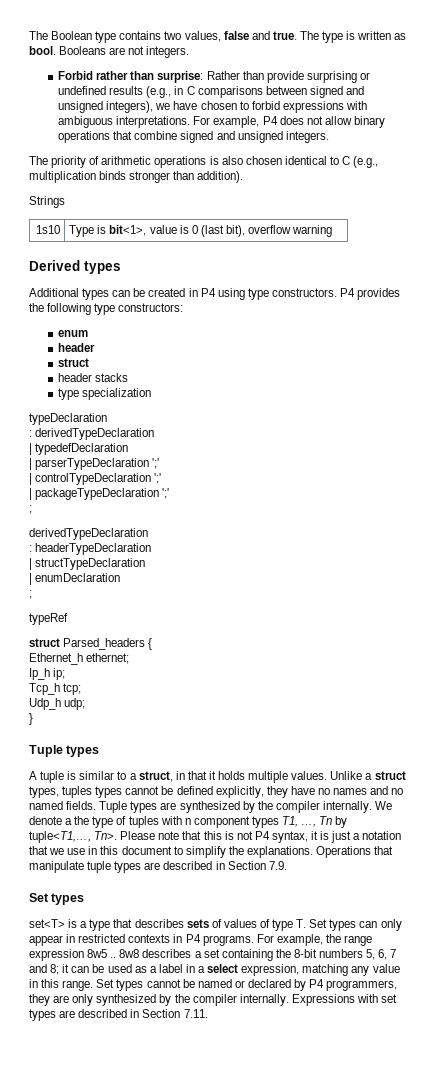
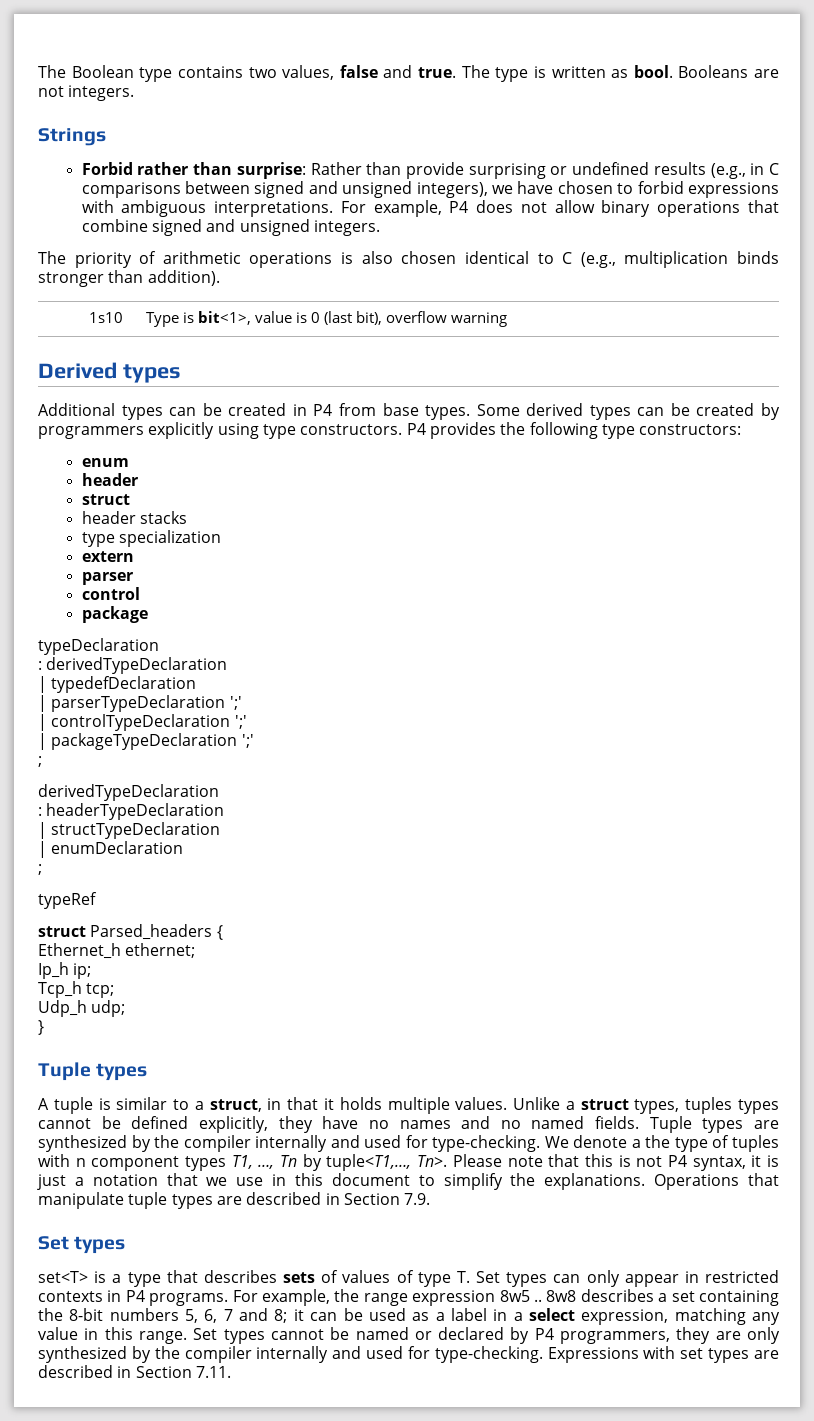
(190, 52) none -> [38,128,106,146] // Strings
[29,196,65,208] // Strings -> (220, 278) none
(216, 292) none -> [338,403,780,420] [38,422,215,439] from base types. Some derived types can be created by programmers explicitly
(152, 394) none -> [81,551,134,562] [81,572,133,585] [81,587,140,600] [81,606,148,623] // extern // parser // control // package
[322,801,372,813] internally. -> [255,1135,541,1152] internally and used for type-checking.
[239,994,289,1006] internally. -> [256,1346,543,1363] internally and used for type-checking.

